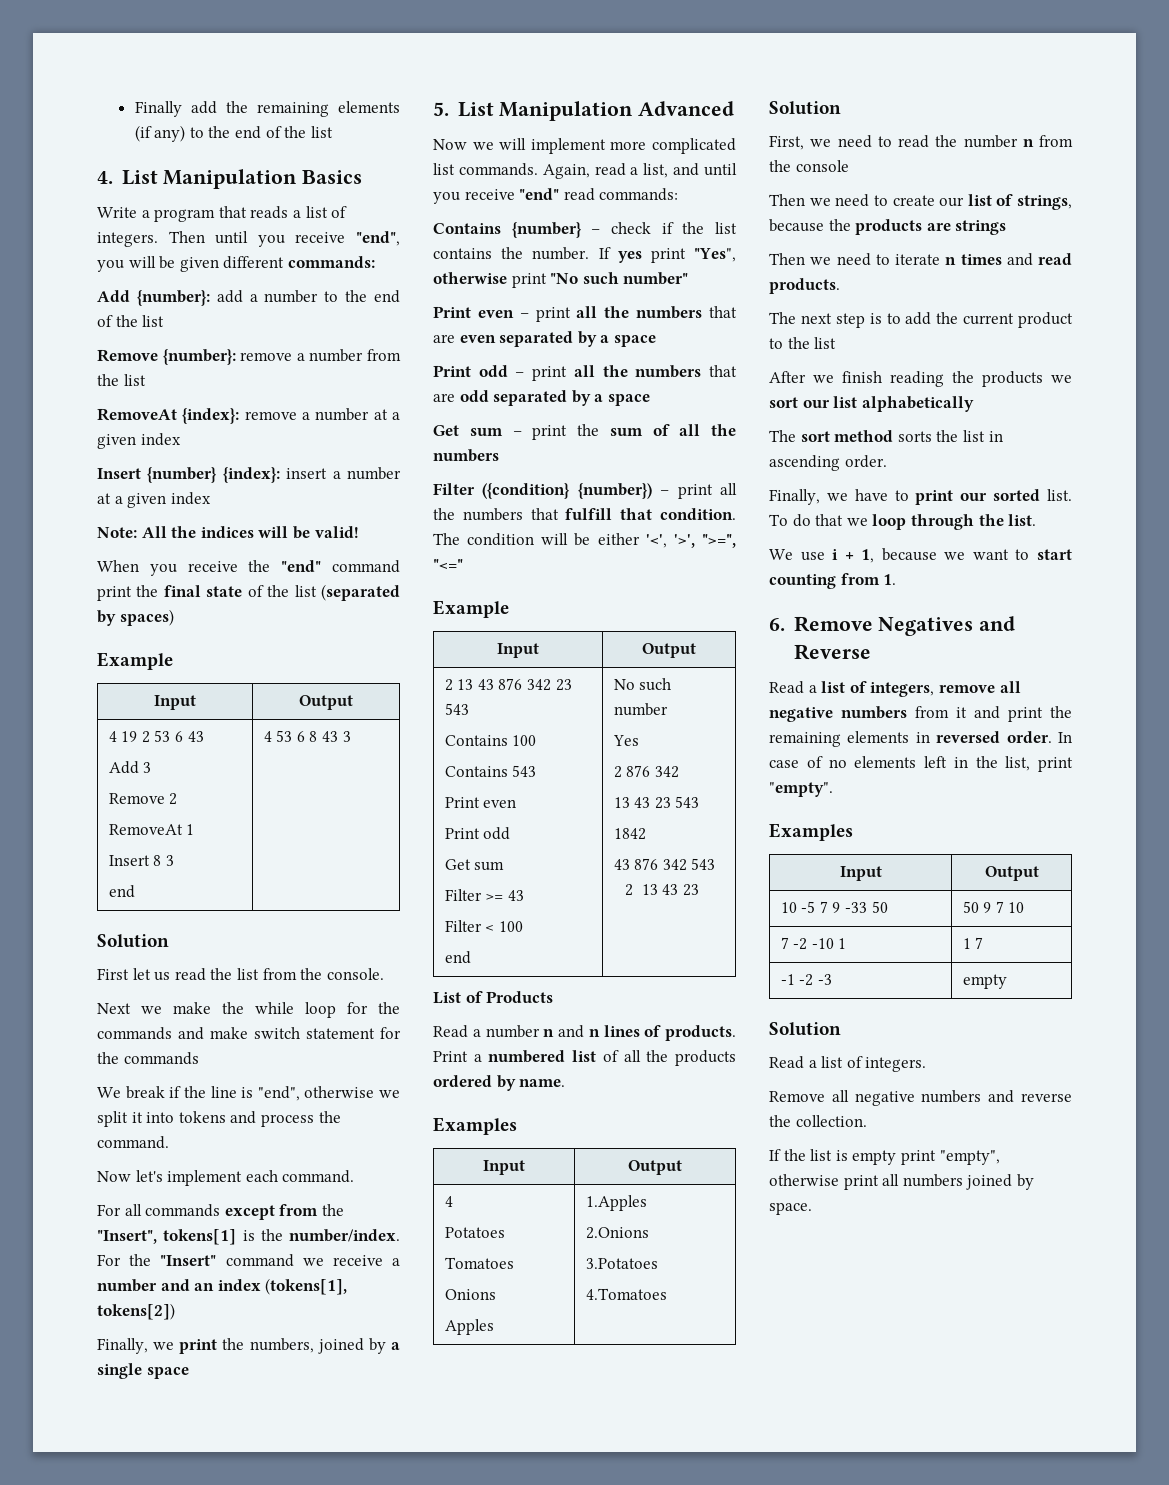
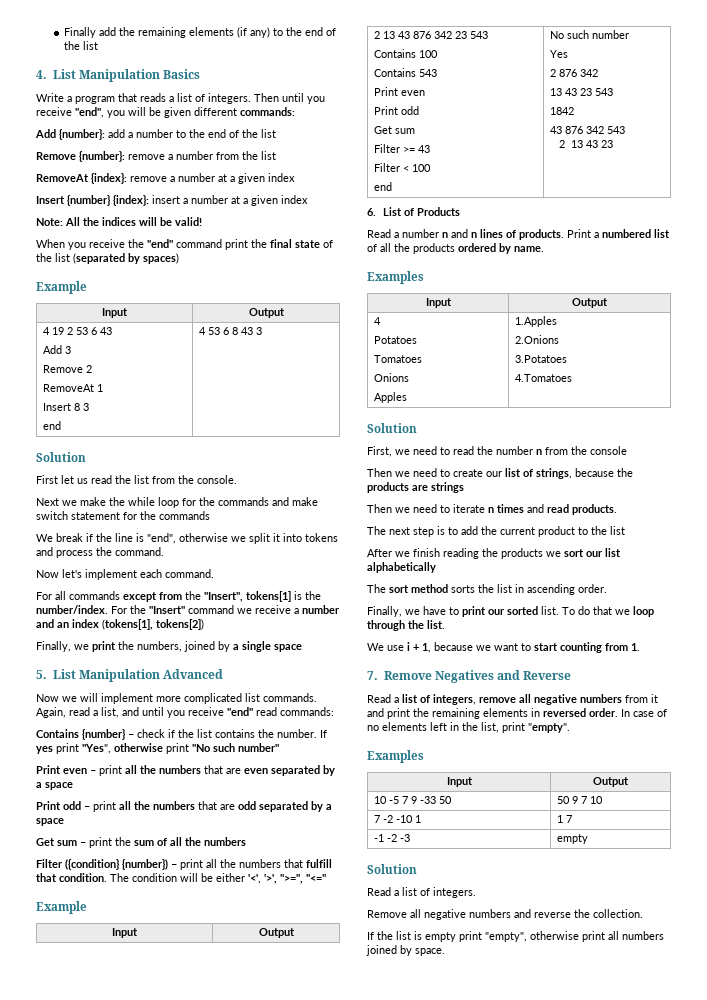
(699, 890) none -> [367,208,376,216] 6.
[769,618,785,631] 6. -> [367,671,378,680] 7.

